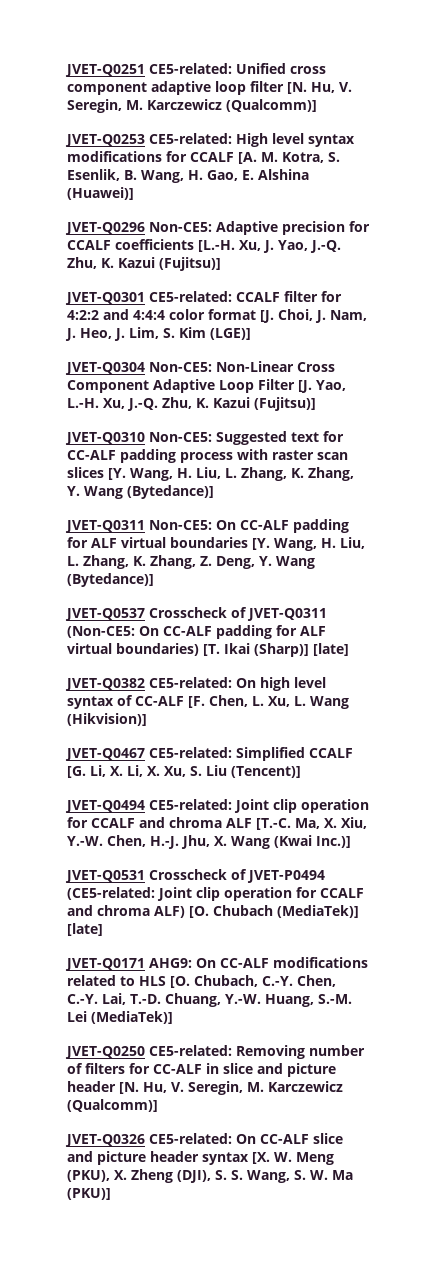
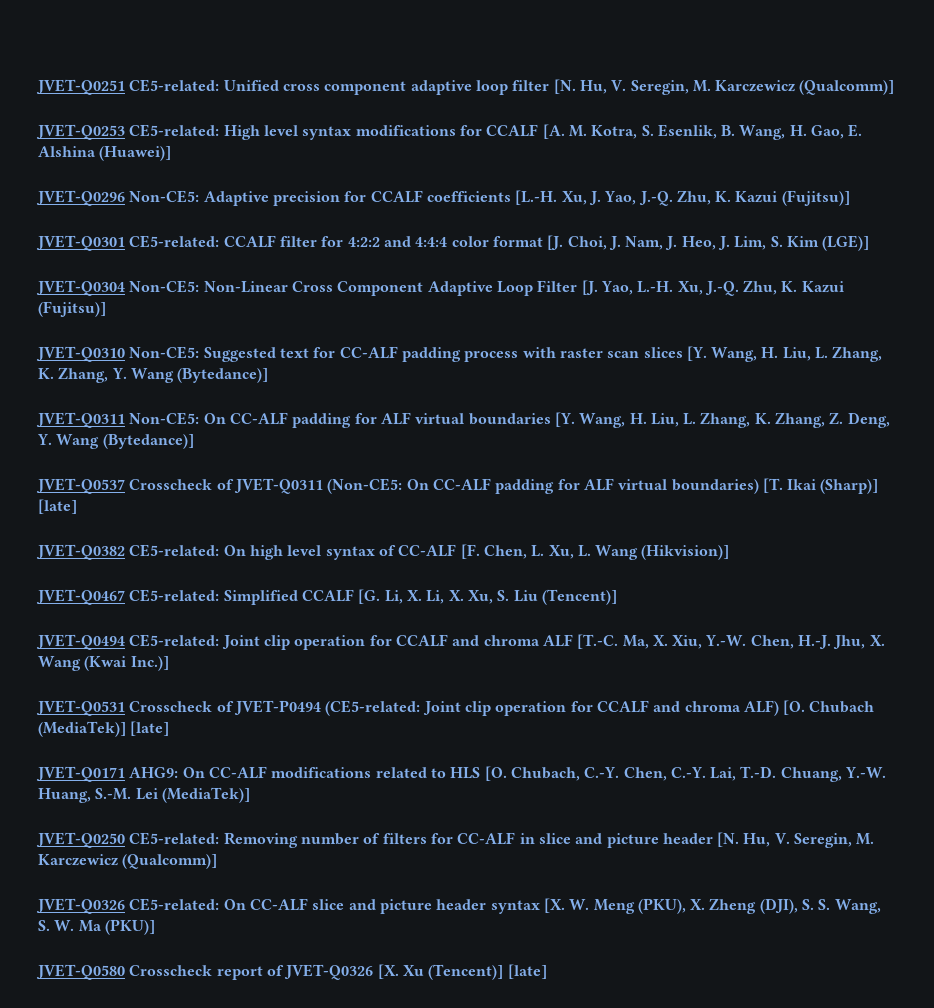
(111, 1194) none -> [36,964,547,980] // JVET-Q0580 Crosscheck report of JVET-Q0326 [X. Xu (Tencent)] [late]

